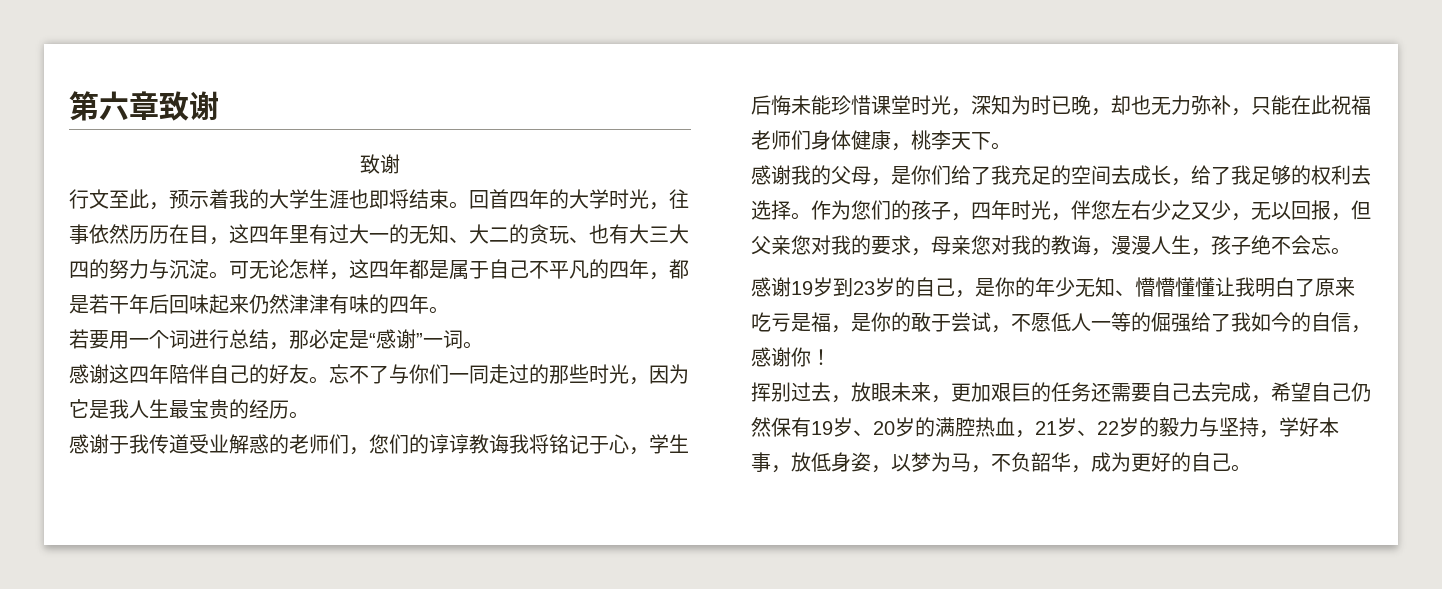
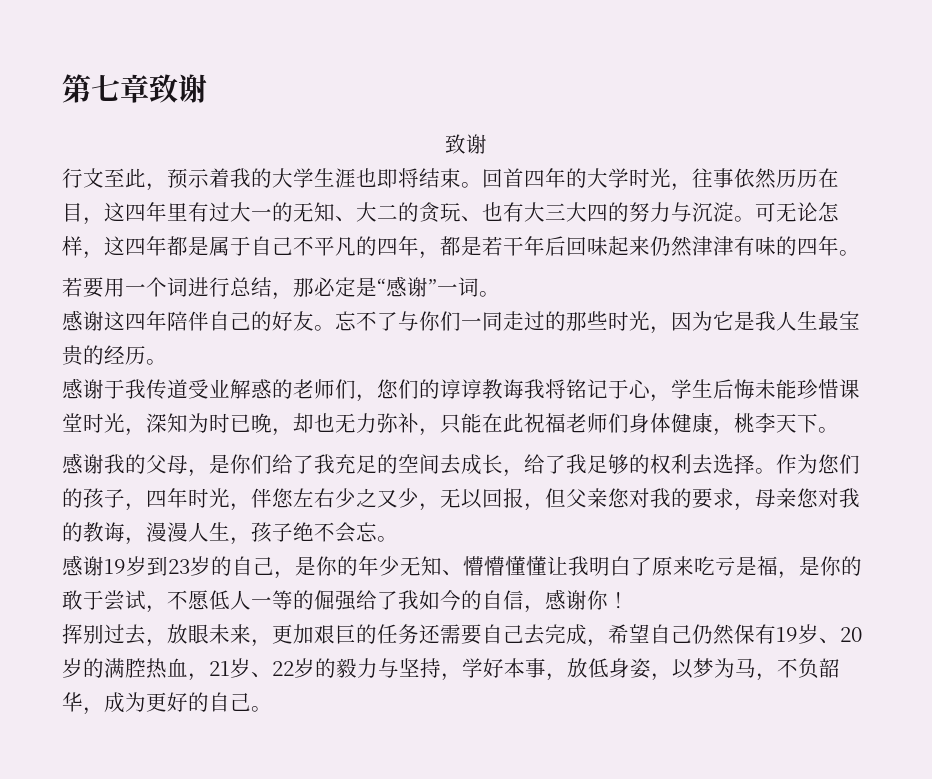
[99,91,129,121] 六 -> [91,74,120,101] 七

